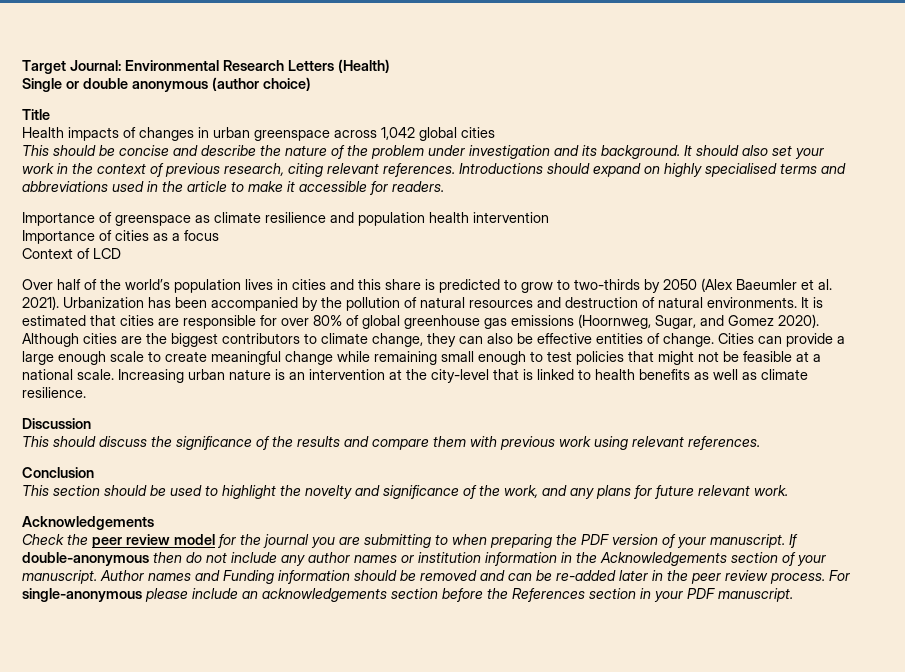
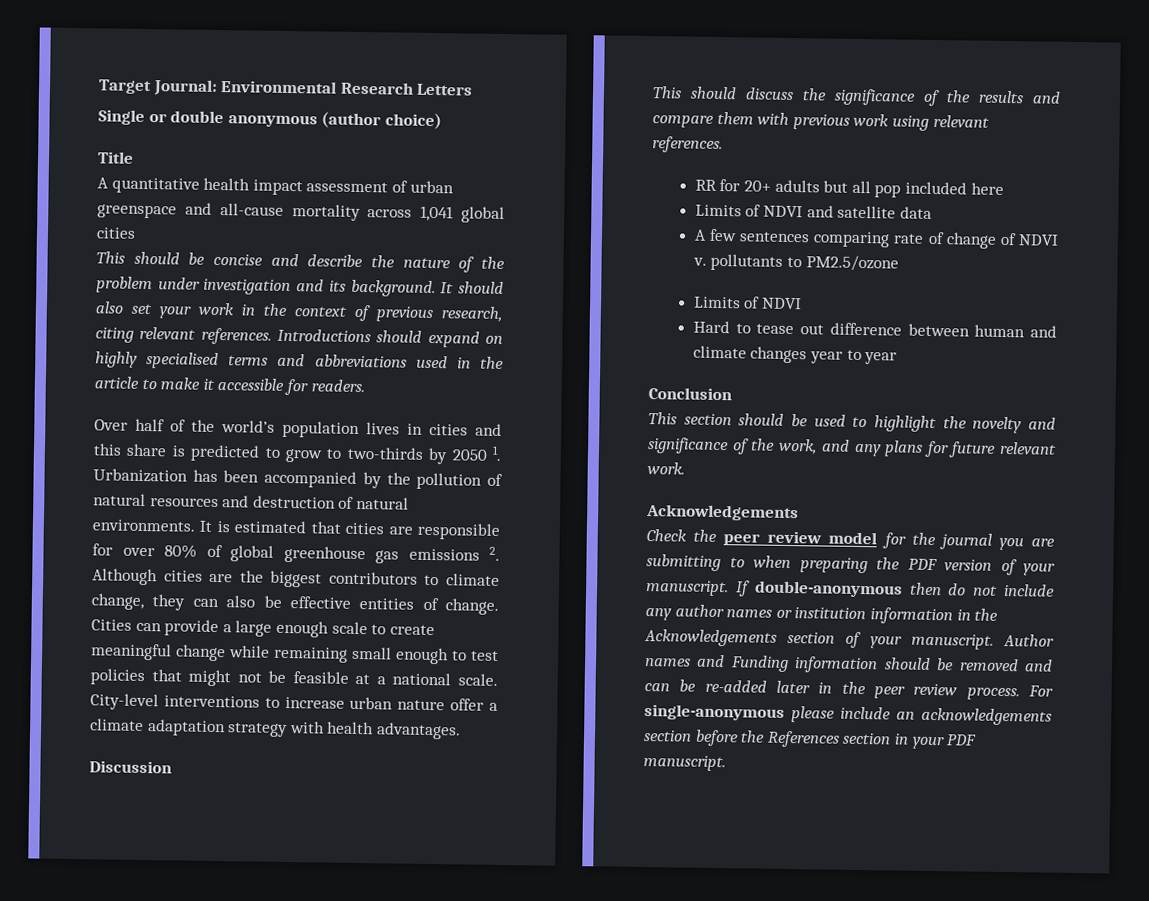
[338,59,390,73] (Health) -> (474, 89) none
[22,127,415,141] Health impacts of changes in urban greenspace across 1,042 -> [97,177,454,196] [97,202,455,222] A quantitative health impact assessment of urban greenspace and all-cause mortality across 1,041
[22,212,549,226] [22,230,219,244] [22,248,121,259] // Importance of greenspace as climate resilience and population health intervention // Importance of cities as a focus // Context of LCD -> (365, 386) none
[701,278,832,292] [22,296,59,310] (Alex Baeumler et al. 2021). -> [491,445,502,461] 1.
[578,314,819,329] (Hoornweg, Sugar, and Gomez 2020). -> [489,546,500,561] 2.
[118,369,808,383] [22,387,86,398] Increasing urban nature is an intervention at the city-level that is linked to health benefits as well as climate resilience. -> [90,693,498,711] [90,718,461,740] City-level interventions to increase urban nature offer a climate adaptation strategy with health advantages.
(760, 443) none -> [694,179,1004,198] [694,204,932,219] [693,228,1059,249] [692,253,899,272] [693,296,803,310] [692,320,1057,338] [692,345,898,365] // RR for 20+ adults but all pop included here // Limits of NDVI and satellite data // A few sentences comparing rate of change of NDVI v. pollutants to PM2.5/ozone // Limits of NDVI // Hard to tease out difference between human and climate changes year to year

